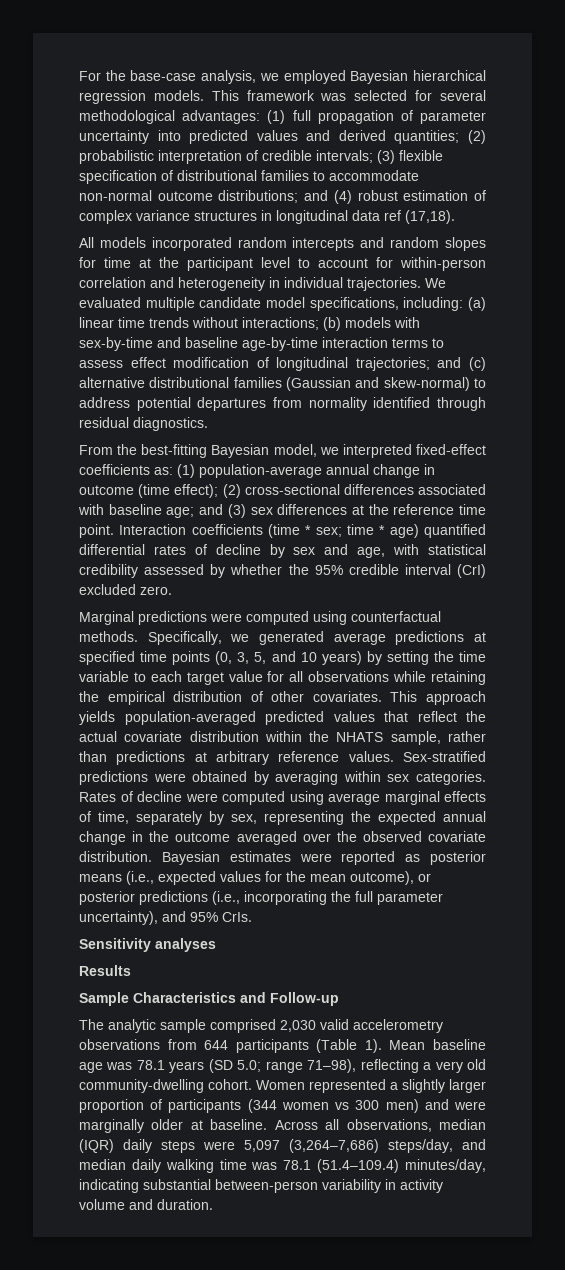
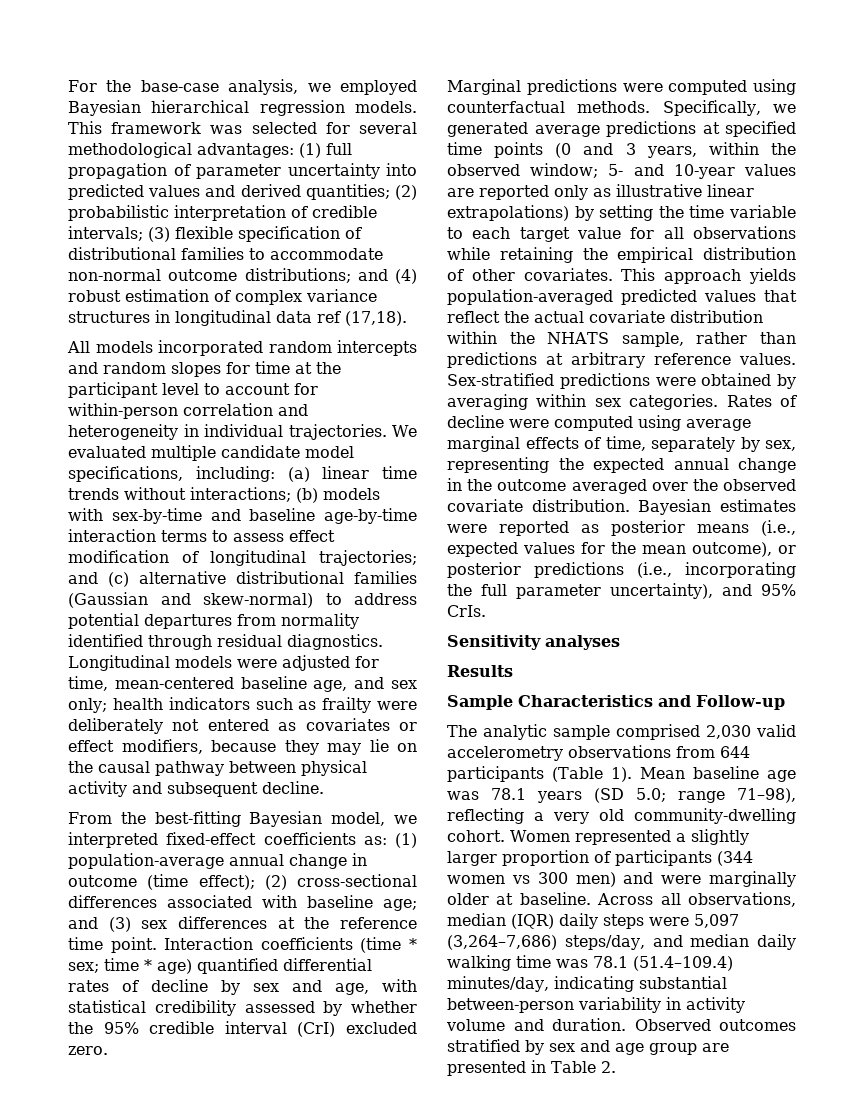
(208, 424) none -> [68,655,379,671] [68,676,418,692] [68,697,418,713] [68,718,417,734] [68,739,417,755] [68,760,367,776] [68,781,324,797] Longitudinal models were adjusted for time, mean-centered baseline age, and sex only; health indicators such as frailty were deliberately not entered as covariates or effect modifiers, because they may lie on the causal pathway between physical activity and subsequent decline.
[215,651,362,665] (0, 3, 5, and 10 years) -> [555,142,796,158] [447,163,796,179] [447,184,754,200] [447,205,569,221] (0 and 3 years, within the observed window; 5- and 10-year values are reported only as illustrative linear extrapolations)
(213, 1204) none -> [634,1019,796,1031] [447,1039,729,1055] [447,1060,616,1076] Observed outcomes stratified by sex and age group are presented in Table 2.

